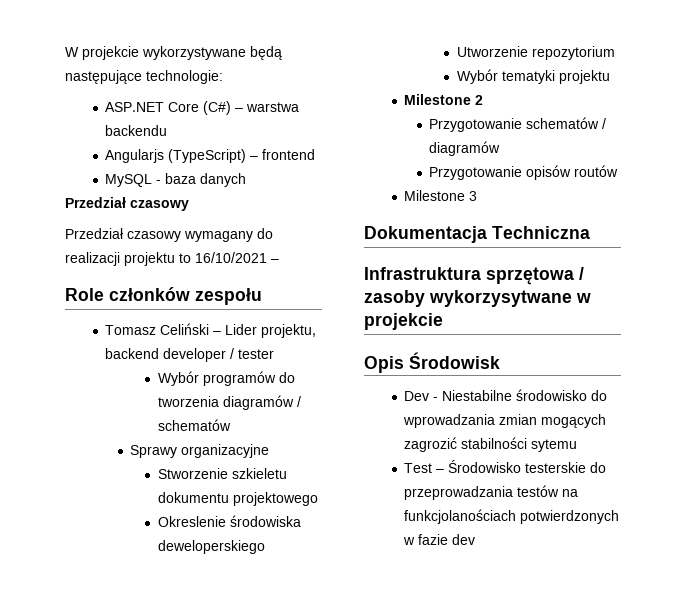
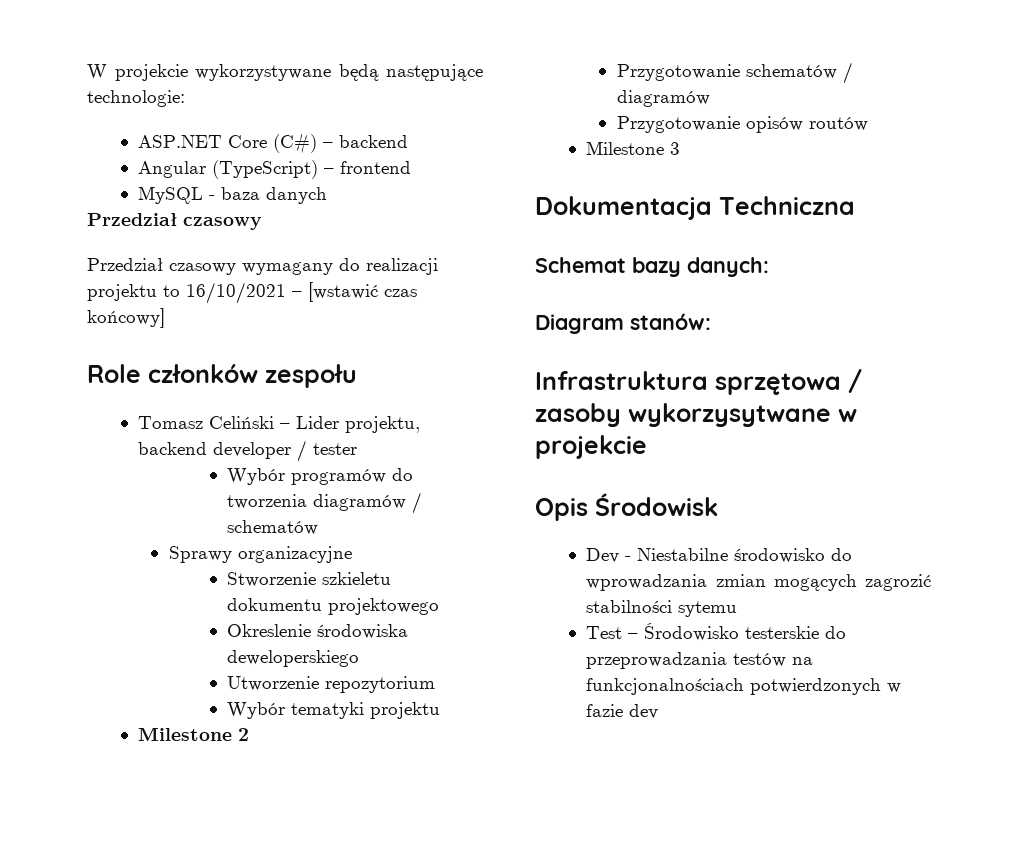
[246,102,300,112] [105,125,168,136] [105,149,165,163] warstwa backendu // Angularjs -> [339,135,409,148] [138,161,207,178] backend // Angular
(279, 261) none -> [308,282,417,302] [87,308,165,328] [wstawić czas końcowy]
(590, 232) none -> [535,257,769,277] [535,313,711,334] // Schemat bazy danych: // Diagram stanów:
[404,509,517,524] funkcjolanościach -> [586,678,745,695] funkcjonalnościach

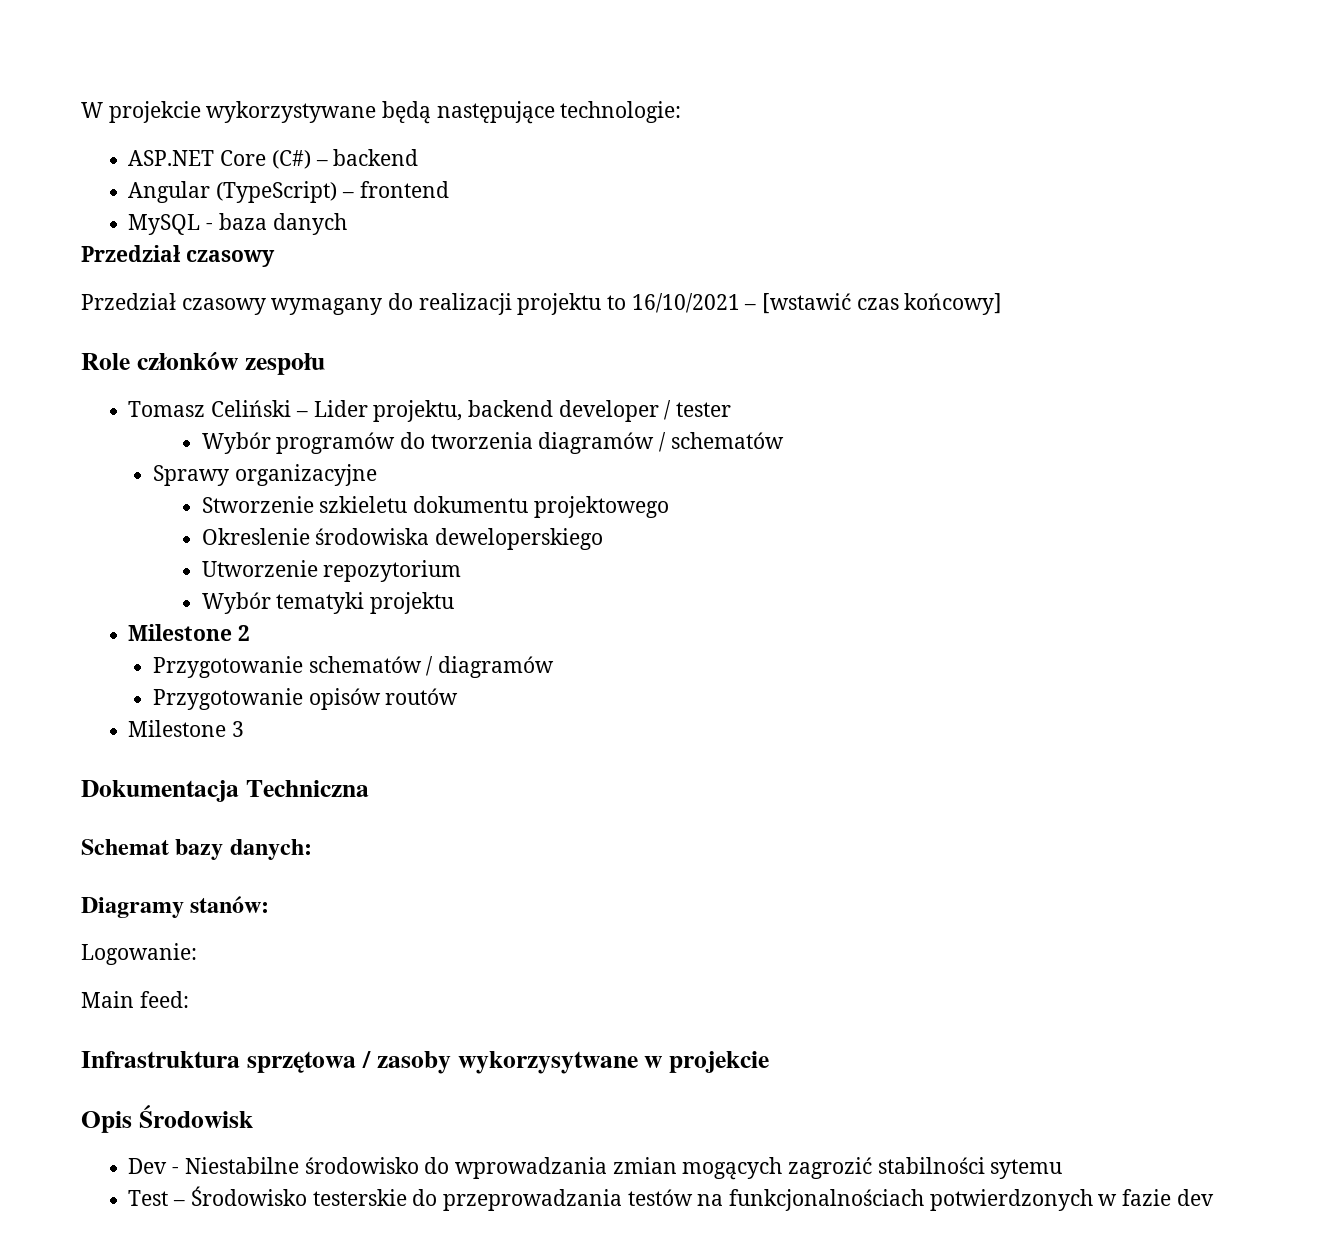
[535,314,624,334] Diagram -> [81,897,184,918] Diagramy
(711, 321) none -> [81,943,197,965] [81,991,189,1008] // Logowanie: // Main feed:

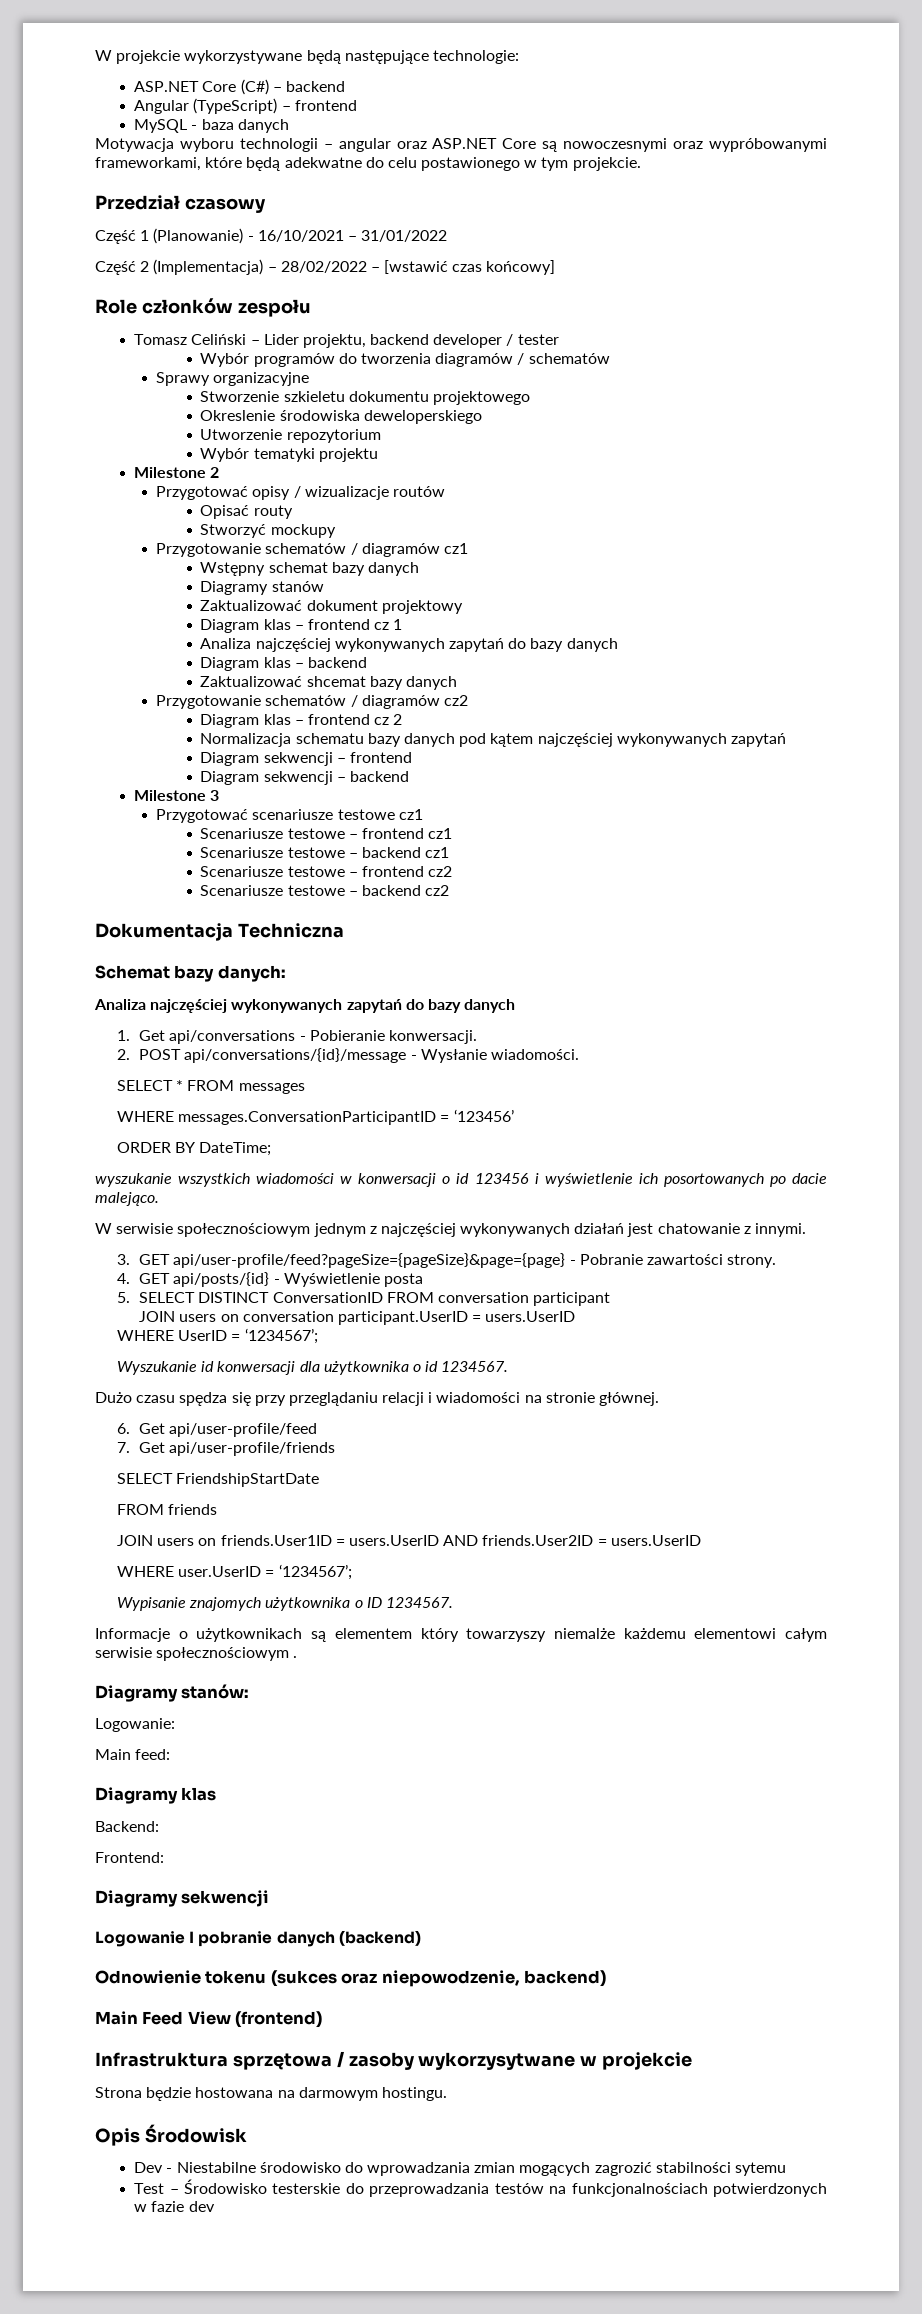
[81,245,275,267] [81,293,740,315] Przedział czasowy // Przedział czasowy wymagany do realizacji projektu to 16/10/2021 -> [95,138,827,152] [95,157,641,171] [95,195,266,213] [95,228,448,244] [95,259,367,275] Motywacja wyboru technologii – angular oraz ASP.NET Core są nowoczesnymi oraz wypróbowanymi frameworkami, które będą adekwatne do celu postawionego w tym projekcie. // Przedział czasowy // Część 1 (Planowanie) - 16/10/2021 – 31/01/2022 // Część 2 (Implementacja) – 28/02/2022
[152,656,554,678] [152,688,459,710] [128,720,245,737] Przygotowanie schematów / diagramów // Przygotowanie opisów routów // Milestone 3 -> [156,486,446,500] [200,505,293,519] [200,524,336,538] [156,543,469,557] [200,562,420,576] [200,581,324,595] [200,600,463,614] [200,619,403,633] [200,638,618,652] [200,657,368,671] [200,676,458,690] [156,695,469,709] [200,714,403,728] [200,733,786,747] [200,752,413,766] [200,771,410,785] [134,790,220,801] [156,809,423,823] [200,828,453,839] [200,847,450,858] [200,866,453,877] [200,885,450,896] Przygotować opisy / wizualizacje routów // Opisać routy // Stworzyć mockupy // Przygotowanie schematów / diagramów cz1 // Wstępny schemat bazy danych // Diagramy stanów // Zaktualizować dokument projektowy // Diagram klas – frontend cz 1 // Analiza najczęściej wykonywanych zapytań do bazy danych // Diagram klas – backend // Zaktualizować shcemat bazy danych // Przygotowanie schematów / diagramów cz2 // Diagram klas – frontend cz 2 // Normalizacja schematu bazy danych pod kątem najczęściej wykonywanych zapytań // Diagram sekwencji – frontend // Diagram sekwencji – backend // Milestone 3 // Przygotować scenariusze testowe cz1 // Scenariusze testowe – frontend cz1 // Scenariusze testowe – backend cz1 // Scenariusze testowe – frontend cz2 // Scenariusze testowe – backend cz2
(312, 849) none -> [94,999,516,1013] [117,1030,477,1044] [117,1048,579,1063] [117,1080,305,1094] [117,1109,514,1125] [117,1142,272,1156] [95,1173,828,1187] [95,1192,159,1206] [95,1223,807,1237] [117,1253,777,1268] [117,1272,423,1287] [117,1292,611,1306] [139,1311,576,1325] [117,1328,318,1344] [117,1361,509,1375] [95,1392,660,1406] [117,1423,318,1437] [117,1442,336,1456] [117,1473,320,1487] [117,1504,218,1515] [117,1535,701,1546] [117,1564,352,1580] [117,1597,454,1611] [95,1628,827,1642] [95,1647,298,1661] // Analiza najczęściej wykonywanych zapytań do bazy danych // 1. Get api/conversations - Pobieranie konwersacji. // 2. POST api/conversations/{id}/message - Wysłanie wiadomości. // SELECT * FROM messages // WHERE messages.ConversationParticipantID = ‘123456’ // ORDER BY DateTime; // wyszukanie wszystkich wiadomości w konwersacji o id 123456 i wyświetlenie ich posortowanych po dacie malejąco. // W serwisie społecznościowym jednym z najczęściej wykonywanych działań jest chatowanie z innymi. // 3. GET api/user-profile/feed?pageSize={pageSize}&page={page} - Pobranie zawartości strony. // 4. GET api/posts/{id} - Wyświetlenie posta // 5. SELECT DISTINCT ConversationID FROM conversation participant // JOIN users on conversation participant.UserID = users.UserID // WHERE UserID = ‘1234567’; // Wyszukanie id konwersacji dla użytkownika o id 1234567. // Dużo czasu spędza się przy przeglądaniu relacji i wiadomości na stronie głównej. // 6. Get api/user-profile/feed // 7. Get api/user-profile/friends // SELECT FriendshipStartDate // FROM friends // JOIN users on friends.User1ID = users.UserID AND friends.User2ID = users.UserID // WHERE user.UserID = ‘1234567’; // Wypisanie znajomych użytkownika o ID 1234567. // Informacje o użytkownikach są elementem który towarzyszy niemalże każdemu elementowi całym serwisie społecznościowym .
(189, 999) none -> [95,1787,217,1804] [95,1821,159,1832] [95,1852,164,1863] [95,1890,270,1907] [95,1930,421,1947] [95,1970,607,1987] [95,2011,323,2028] // Diagramy klas // Backend: // Frontend: // Diagramy sekwencji // Logowanie I pobranie danych (backend) // Odnowienie tokenu (sukces oraz niepowodzenie, backend) // Main Feed View (frontend)
(770, 1062) none -> [95,2087,447,2101] // Strona będzie hostowana na darmowym hostingu.

